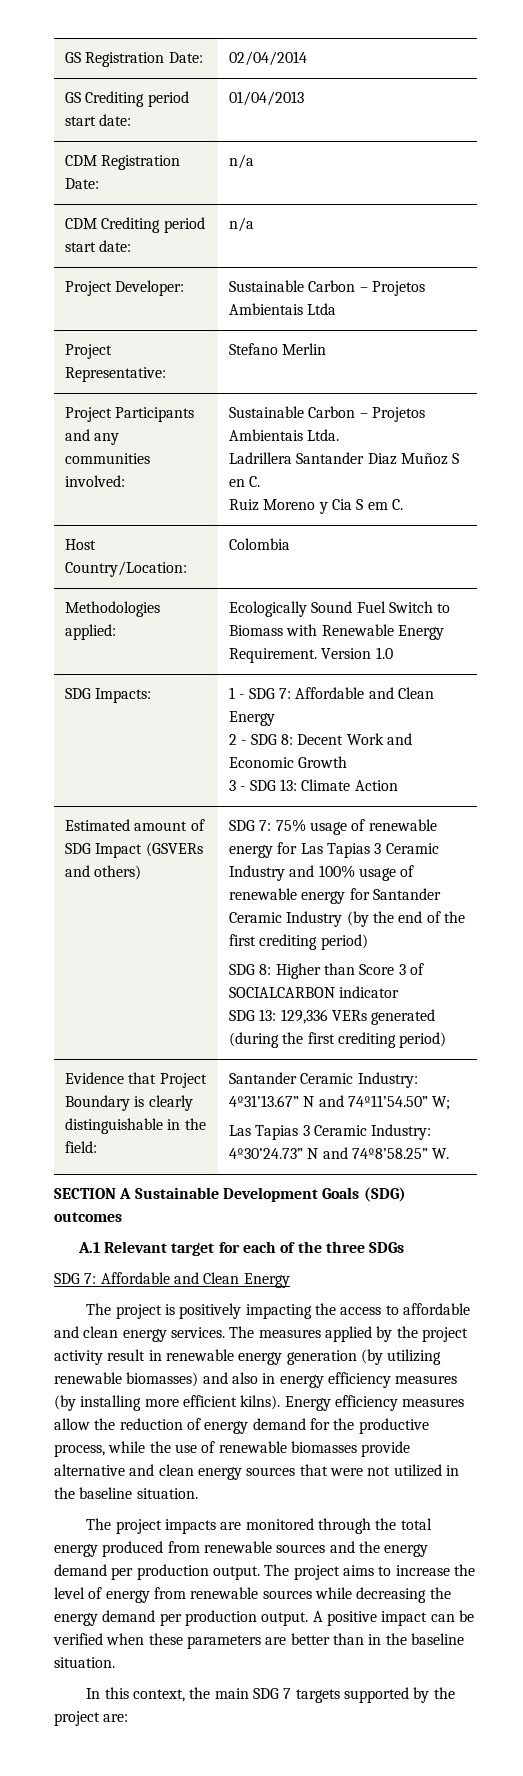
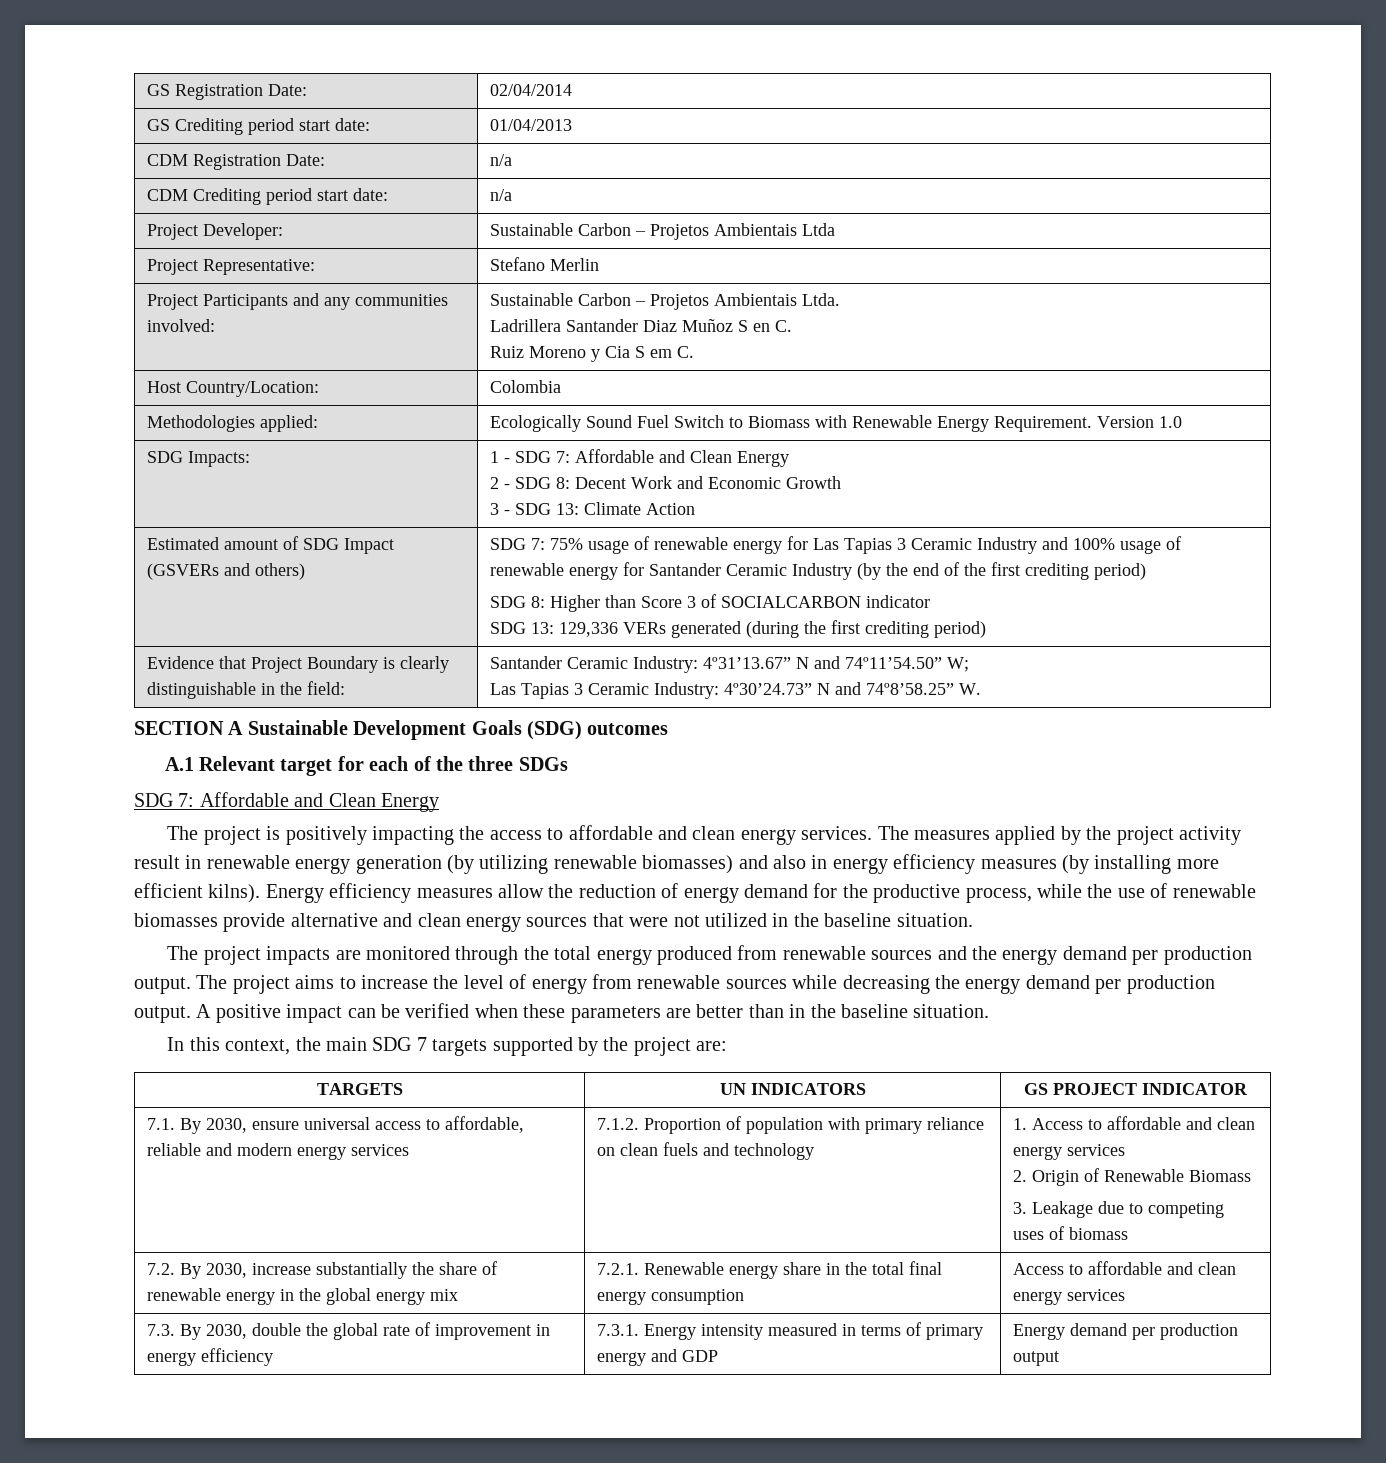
(129, 1718) none -> [316,1083,403,1095] [719,1083,866,1095] [1024,1083,1248,1095] [146,1116,524,1134] [146,1143,409,1160] [596,1116,984,1134] [596,1142,814,1160] [1012,1116,1255,1130] [1012,1144,1125,1160] [1012,1168,1251,1186] [1012,1201,1224,1218] [1012,1226,1128,1240] [146,1261,497,1279] [146,1288,458,1305] [596,1261,942,1279] [596,1289,744,1305] [1012,1261,1236,1275] [1012,1289,1125,1305] [146,1322,550,1340] [146,1348,273,1366] [596,1322,983,1340] [596,1349,718,1366] [1012,1323,1238,1340] [1012,1351,1059,1366] // TARGETS | UN INDICATORS | GS PROJECT INDICATOR // 7.1. By 2030, ensure universal access to affordable, reliable and modern energy services | 7.1.2. Proportion of population with primary reliance on clean fuels and technology | 1. Access to affordable and clean energy services // 2. Origin of Renewable Biomass // 3. Leakage due to competing uses of biomass // 7.2. By 2030, increase substantially the share of renewable energy in the global energy mix | 7.2.1. Renewable energy share in the total final energy consumption | Access to affordable and clean energy services // 7.3. By 2030, double the global rate of improvement in energy efficiency | 7.3.1. Energy intensity measured in terms of primary energy and GDP | Energy demand per production output

